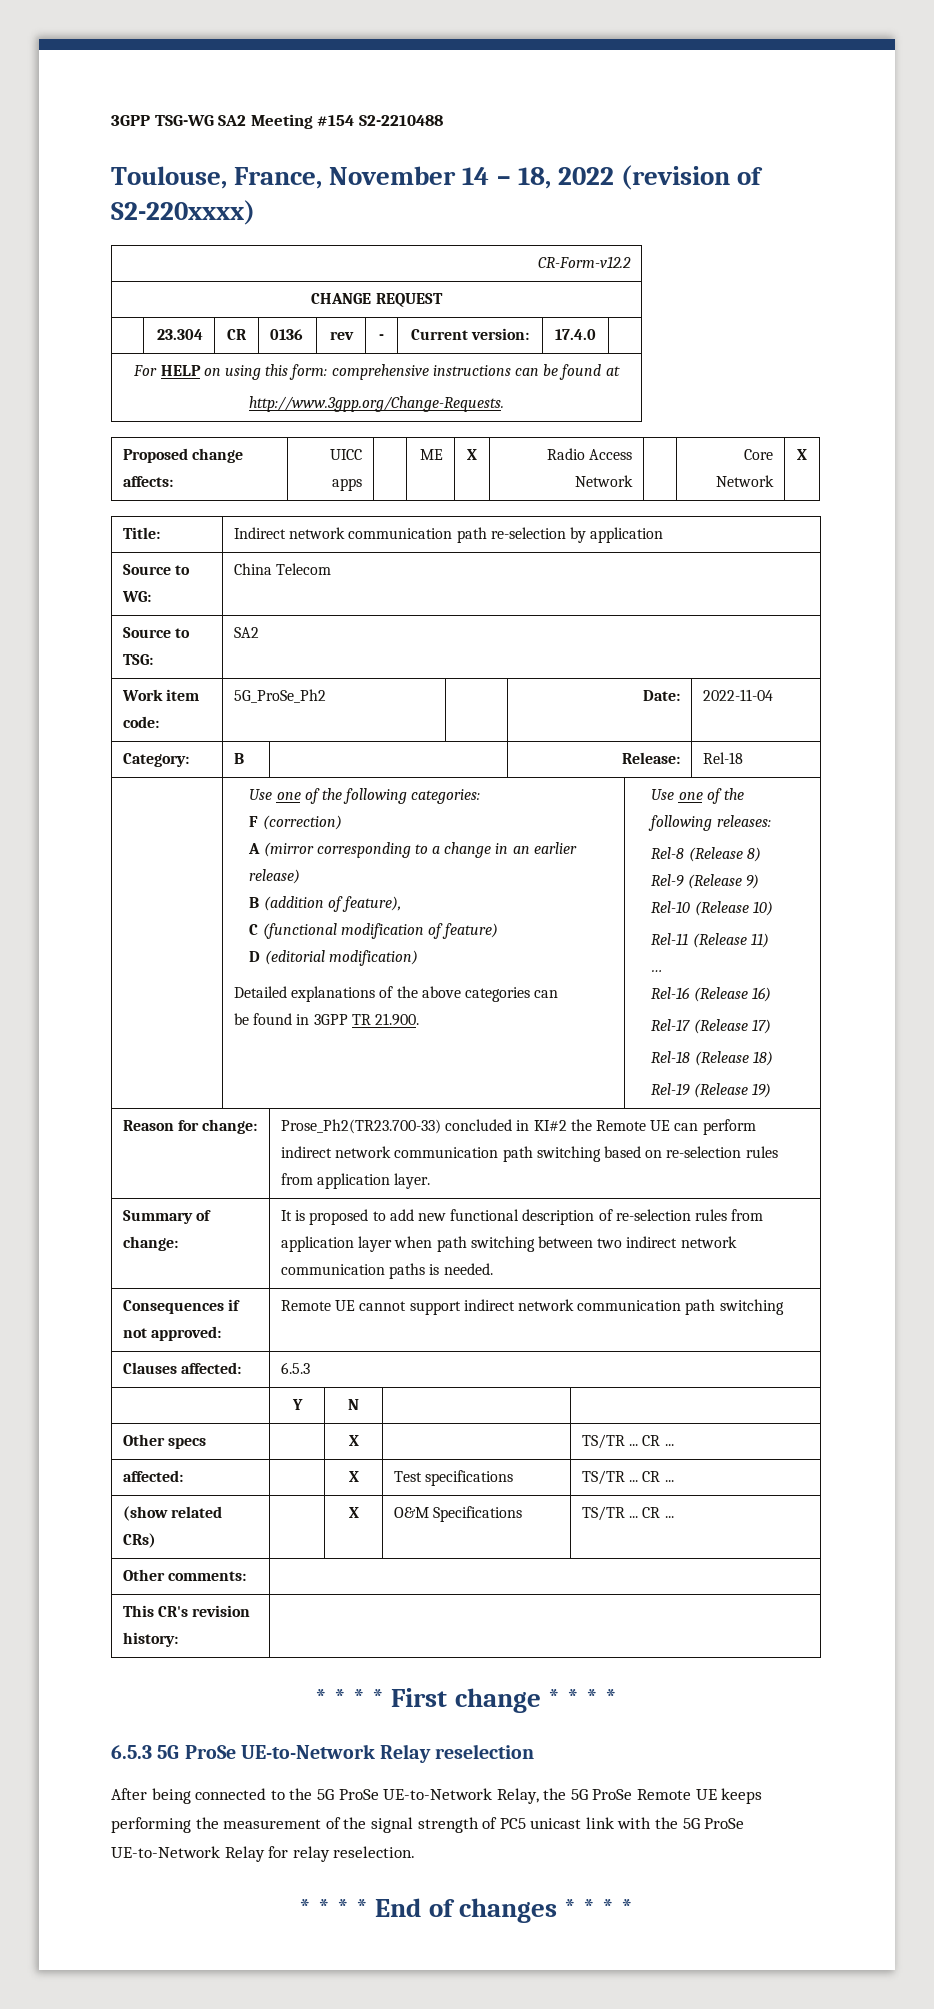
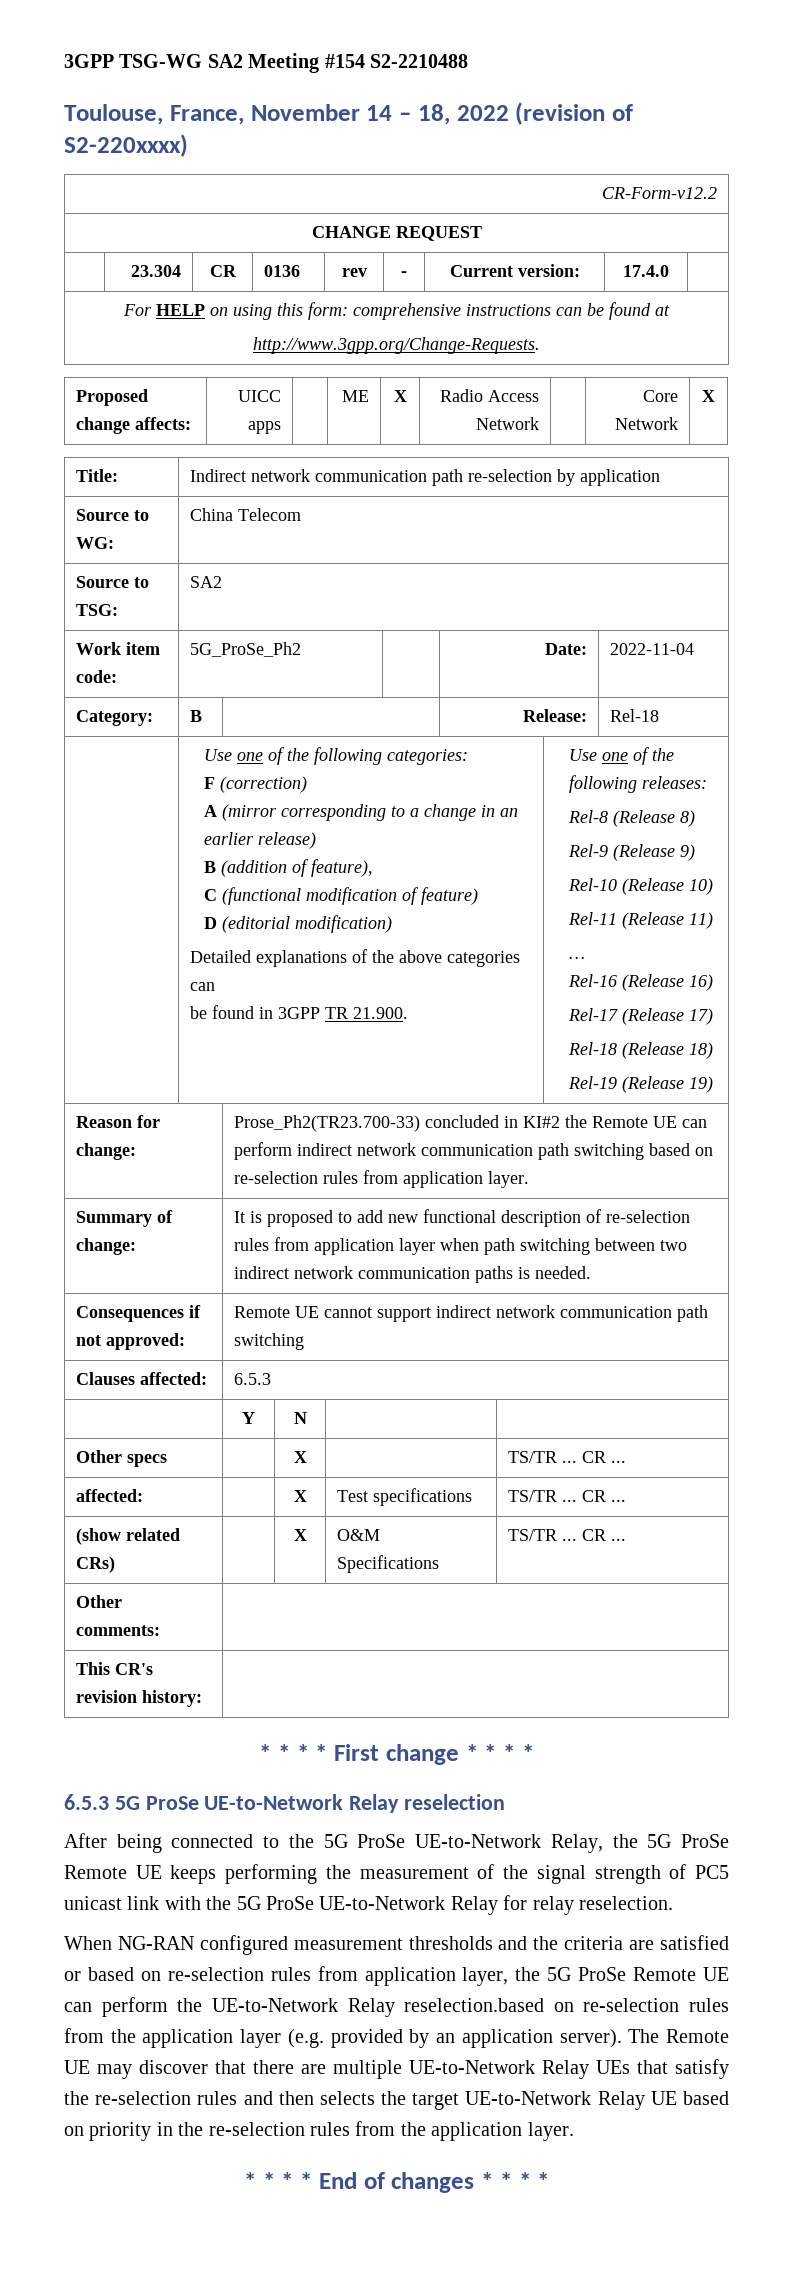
(416, 1852) none -> [64,1935,730,1955] [64,1966,729,1986] [64,1997,729,2017] [64,2028,730,2048] [64,2059,729,2079] [64,2091,729,2110] [64,2121,574,2141] // When NG-RAN configured measurement thresholds and the criteria are satisfied or based on re-selection rules from application layer, the 5G ProSe Remote UE can perform the UE-to-Network Relay reselection.based on re-selection rules from the application layer (e.g. provided by an application server). The Remote UE may discover that there are multiple UE-to-Network Relay UEs that satisfy the re-selection rules and then selects the target UE-to-Network Relay UE based on priority in the re-selection rules from the application layer.

